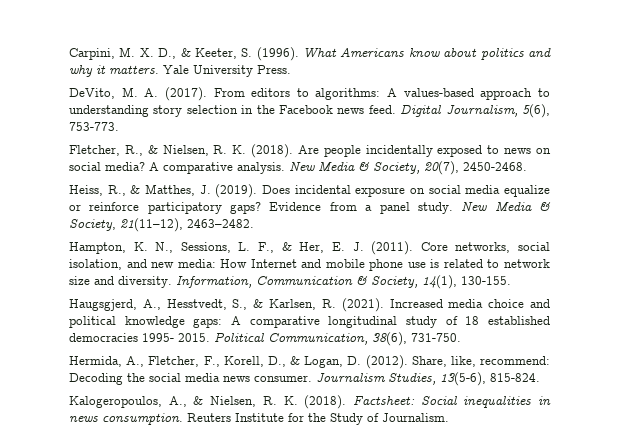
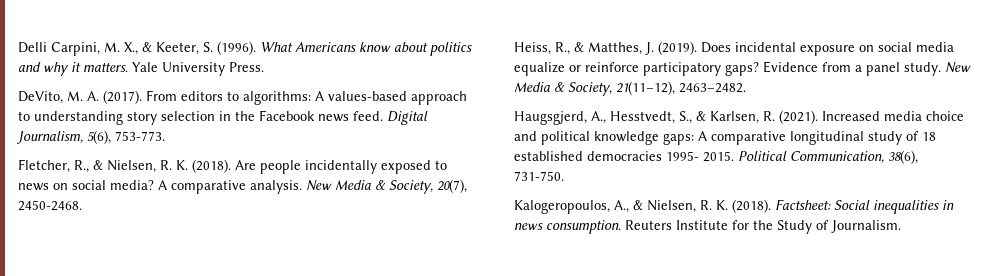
(69, 54) none -> [18,42,47,53] Delli
[139,48,177,59] X. D., -> [124,42,138,55] X.,
[69,241,551,255] [69,259,550,271] [69,275,511,289] // Hampton, K. N., Sessions, L. F., & Her, E. J. (2011). Core networks, social isolation, and new media: How Internet and mobile phone use is related to network size and diversity. Information, Communication & Society, 14(1), 130-155. -> (746, 88) none
[69,355,550,369] [69,372,540,386] // Hermida, A., Fletcher, F., Korell, D., & Logan, D. (2012). Share, like, recommend: Decoding the social media news consumer. Journalism Studies, 13(5-6), 815-824. -> (564, 176) none

